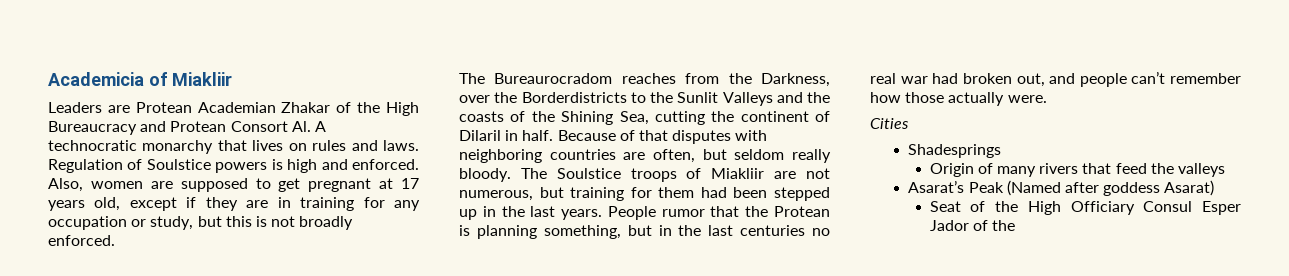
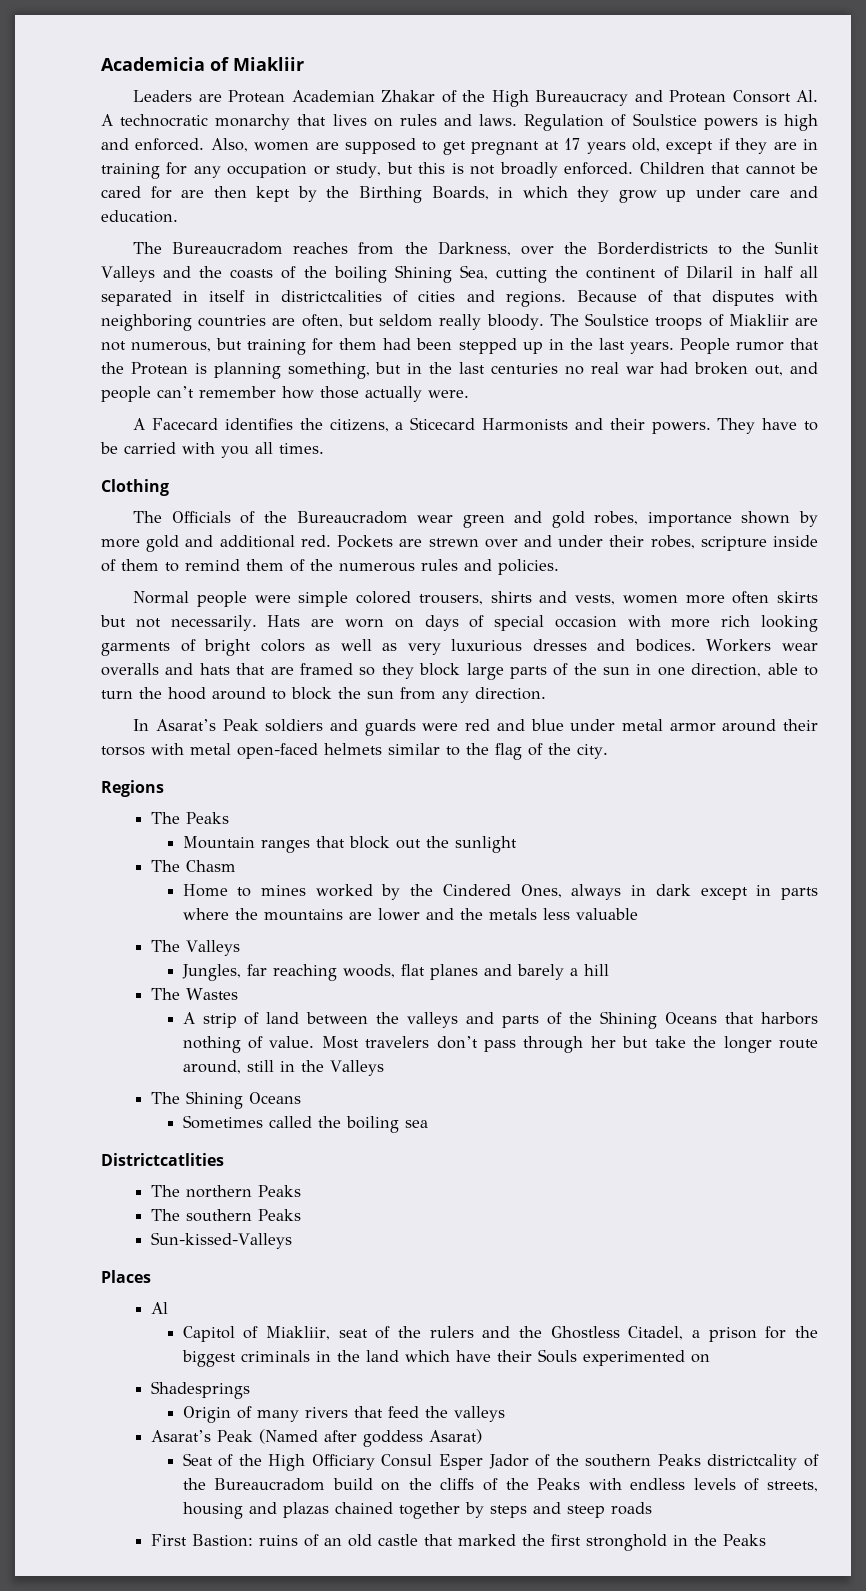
[459,73,613,84] // The Bureaurocradom -> [639,162,819,175] [101,186,818,203] [101,210,178,223] [133,242,284,255] Children that cannot be cared for are then kept by the Birthing Boards, in which they grow up under care and education. // The Bureaucradom
(555, 116) none -> [333,266,387,283] boiling
[522,130,554,141] half. -> [763,266,818,278] [101,290,566,307] half all separated in itself in districtcalities of cities and regions.
[870,118,909,129] Cities -> [133,417,818,434] [100,442,324,458] [101,479,169,496] [133,511,819,528] [101,535,818,552] [101,559,559,575] [133,591,818,607] [100,615,818,632] [101,639,818,656] [101,663,819,680] [101,687,546,703] [133,719,818,736] [101,743,608,760] [101,780,164,797] [150,812,229,824] [182,836,517,853] [150,860,236,872] [182,884,818,900] [182,908,638,921] [150,940,240,956] [181,964,609,981] [150,988,238,1000] [182,1011,818,1029] [182,1036,819,1053] [182,1060,384,1076] [150,1091,301,1109] [182,1115,428,1133] [101,1153,224,1166] [150,1185,301,1198] [150,1209,301,1222] [150,1232,292,1249] [101,1270,151,1283] [150,1302,168,1314] [182,1326,819,1342] [181,1349,710,1367] A Facecard identifies the citizens, a Sticecard Harmonists and their powers. They have to be carried with you all times. // Clothing // The Officials of the Bureaucradom wear green and gold robes, importance shown by more gold and additional red. Pockets are strewn over and under their robes, scripture inside of them to remind them of the numerous rules and policies. // Normal people were simple colored trousers, shirts and vests, women more often skirts but not necessarily. Hats are worn on days of special occasion with more rich looking garments of bright colors as well as very luxurious dresses and bodices. Workers wear overalls and hats that are framed so they block large parts of the sun in one direction, able to turn the hood around to block the sun from any direction. // In Asarat’s Peak soldiers and guards were red and blue under metal armor around their torsos with metal open-faced helmets similar to the flag of the city. // Regions // The Peaks // Mountain ranges that block out the sunlight // The Chasm // Home to mines worked by the Cindered Ones, always in dark except in parts where the mountains are lower and the metals less valuable // The Valleys // Jungles, far reaching woods, flat planes and barely a hill // The Wastes // A strip of land between the valleys and parts of the Shining Oceans that harbors nothing of value. Most travelers don’t pass through her but take the longer route around, still in the Valleys // The Shining Oceans // Sometimes called the boiling sea // Districtcatlities // The northern Peaks // The southern Peaks // Sun-kissed-Valleys // Places // Al // Capitol of Miakliir, seat of the rulers and the Ghostless Citadel, a prison for the biggest criminals in the land which have their Souls experimented on
(1016, 225) none -> [585,1454,819,1470] [182,1478,818,1492] [182,1502,652,1519] [150,1534,766,1551] southern Peaks districtcality of the Bureaucradom build on the cliffs of the Peaks with endless levels of streets, housing and plazas chained together by steps and steep roads // First Bastion: ruins of an old castle that marked the first stronghold in the Peaks

